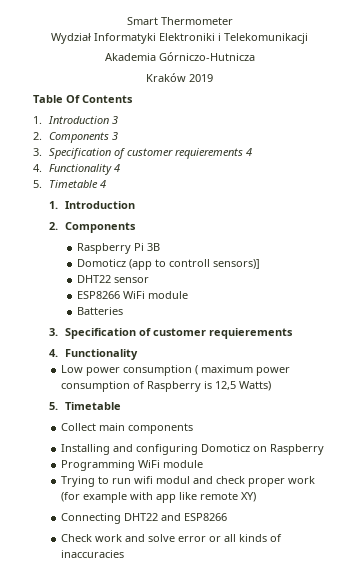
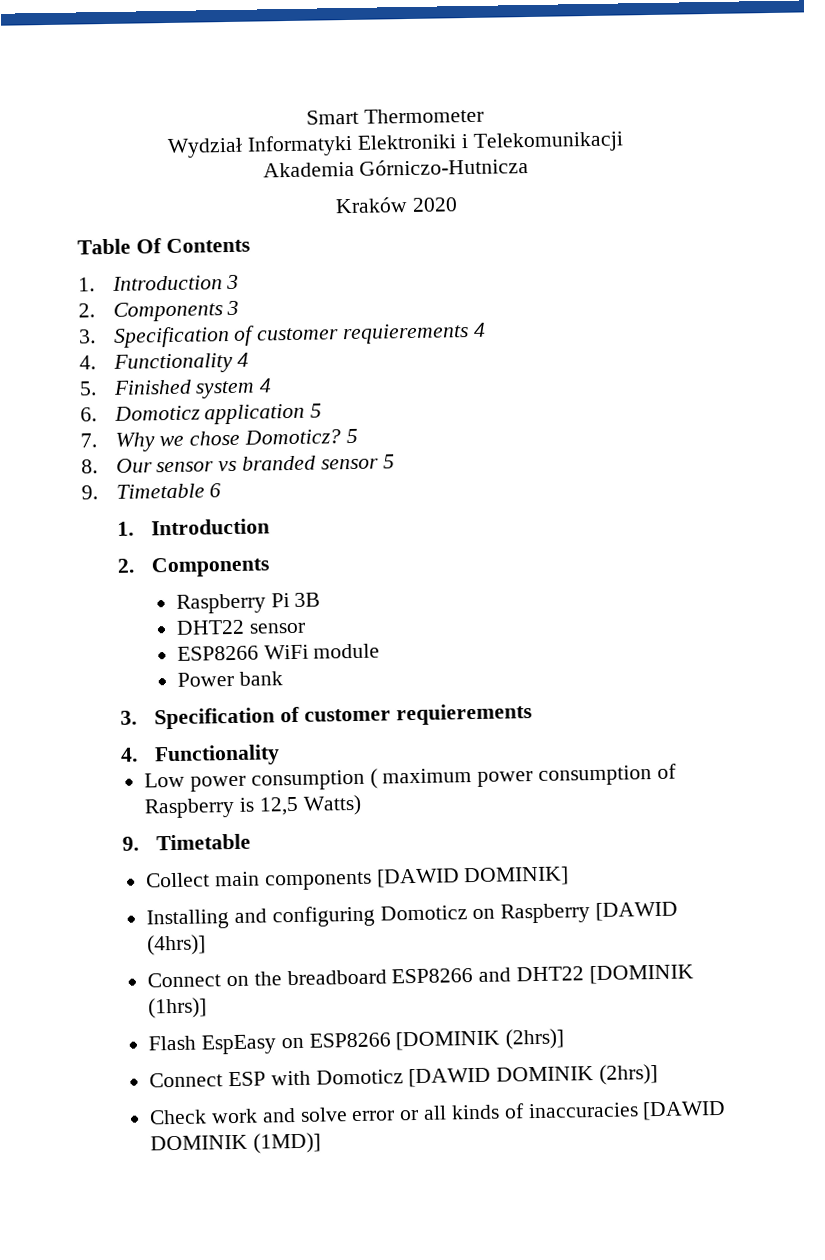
[189,74,213,82] 2019 -> [411,197,458,212] 2020
[49,180,107,188] Timetable 4 -> [112,378,273,399] [80,403,323,425] [80,428,358,452] [81,454,395,474] [81,483,222,500] Finished system 4 // 6. Domoticz application 5 // 7. Why we chose Domoticz? 5 // 8. Our sensor vs branded sensor 5 // 9. Timetable 6
[77,259,261,270] // Domoticz (app to controll sensors)] -> (321, 599) none
[77,307,124,315] Batteries -> [176,671,283,687] Power bank
[49,402,59,410] 5. -> [121,836,139,851] 9.
(194, 428) none -> [375,866,570,888] [DAWID DOMINIK]
[61,460,204,471] [61,476,316,487] [61,492,257,503] [61,513,228,524] // Programming WiFi module // Trying to run wifi modul and check proper work (for example with app like remote XY) // Connecting DHT22 and ESP8266 -> [595,901,679,922] [147,934,207,956] [147,964,694,988] [148,997,208,1019] [148,1028,565,1055] [149,1063,659,1088] [DAWID (4hrs)] // Connect on the breadboard ESP8266 and DHT22 [DOMINIK (1hrs)] // Flash EspEasy on ESP8266 [DOMINIK (2hrs)] // Connect ESP with Domoticz [DAWID DOMINIK (2hrs)]
(125, 554) none -> [642,1100,727,1121] [150,1132,322,1154] [DAWID DOMINIK (1MD)]

